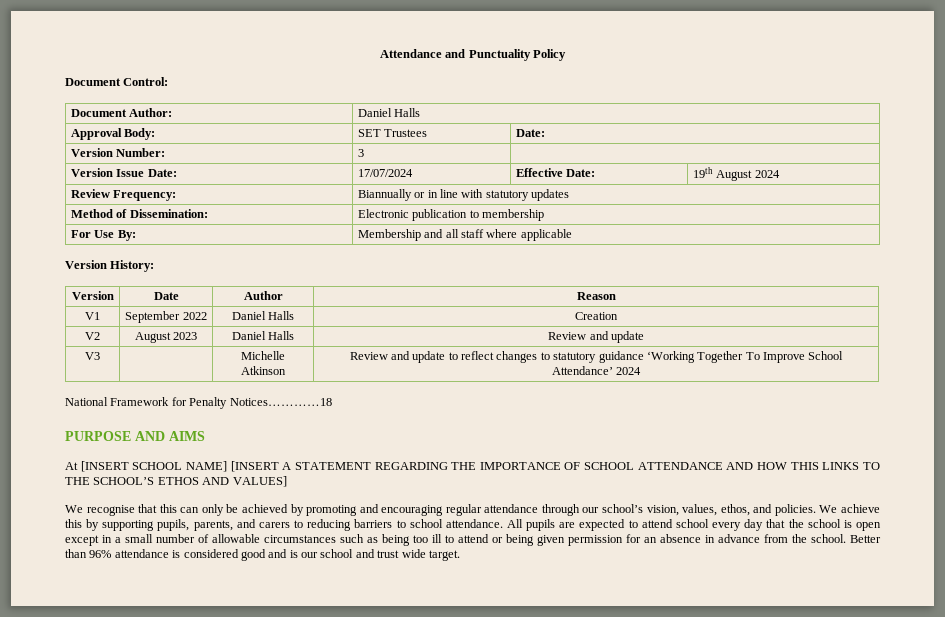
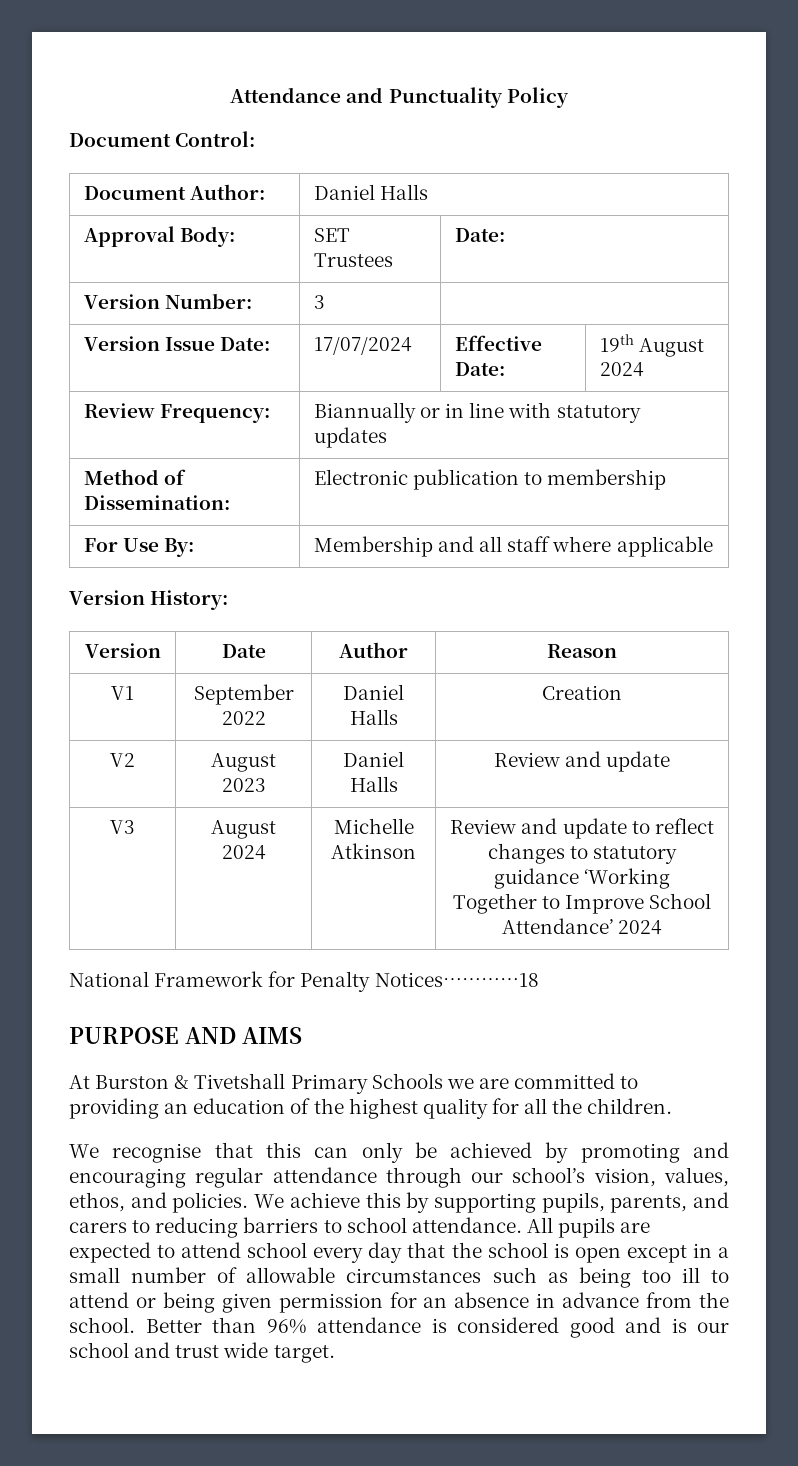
(100, 356) none -> [211,820,276,839] [221,845,266,860] August 2024
[745,352,760,360] To -> [541,896,560,909] to
[80,461,880,472] [65,476,287,487] [INSERT SCHOOL NAME] [INSERT A STATEMENT REGARDING THE IMPORTANCE OF SCHOOL ATTENDANCE AND HOW THIS LINKS TO THE SCHOOL’S ETHOS AND VALUES] -> [95,1073,639,1094] [69,1098,673,1119] Burston & Tivetshall Primary Schools we are committed to providing an education of the highest quality for all the children.

